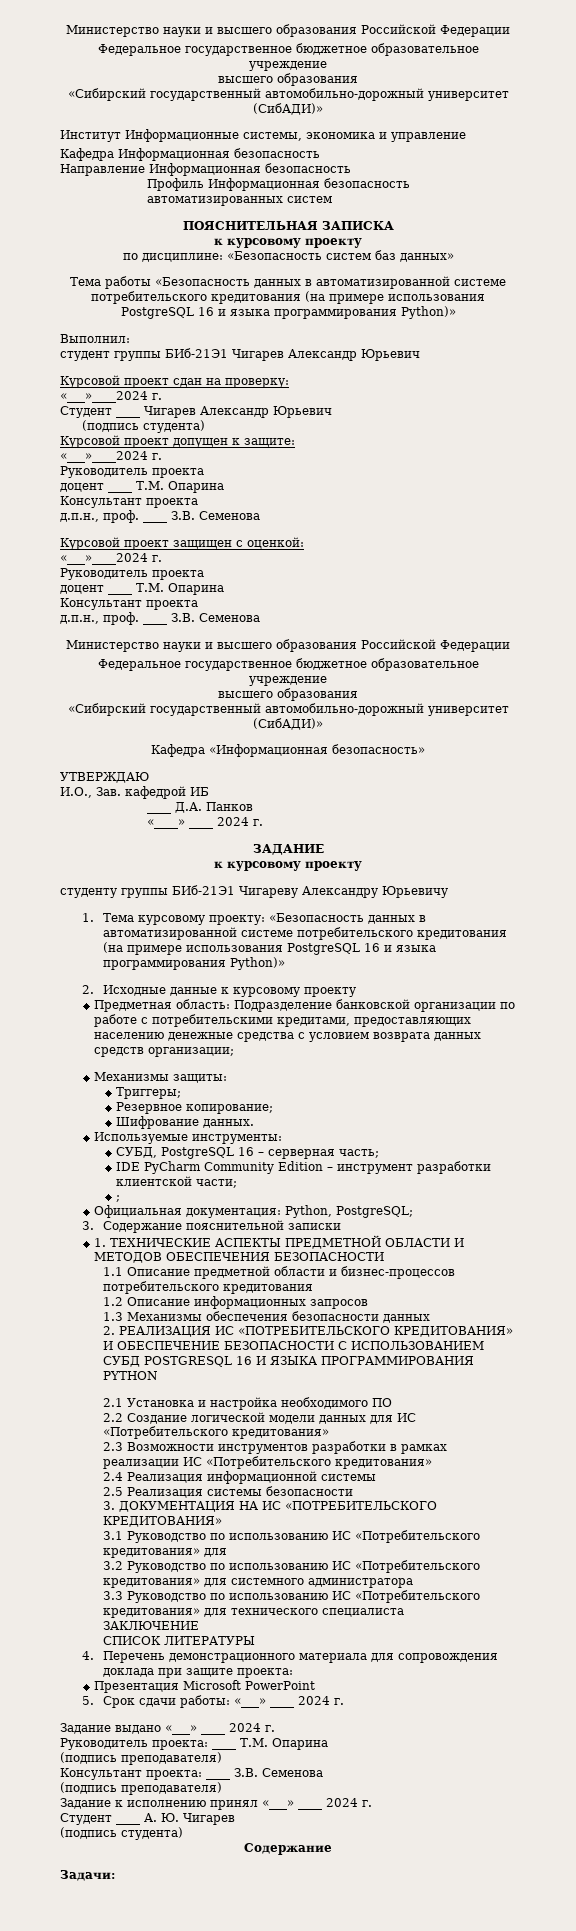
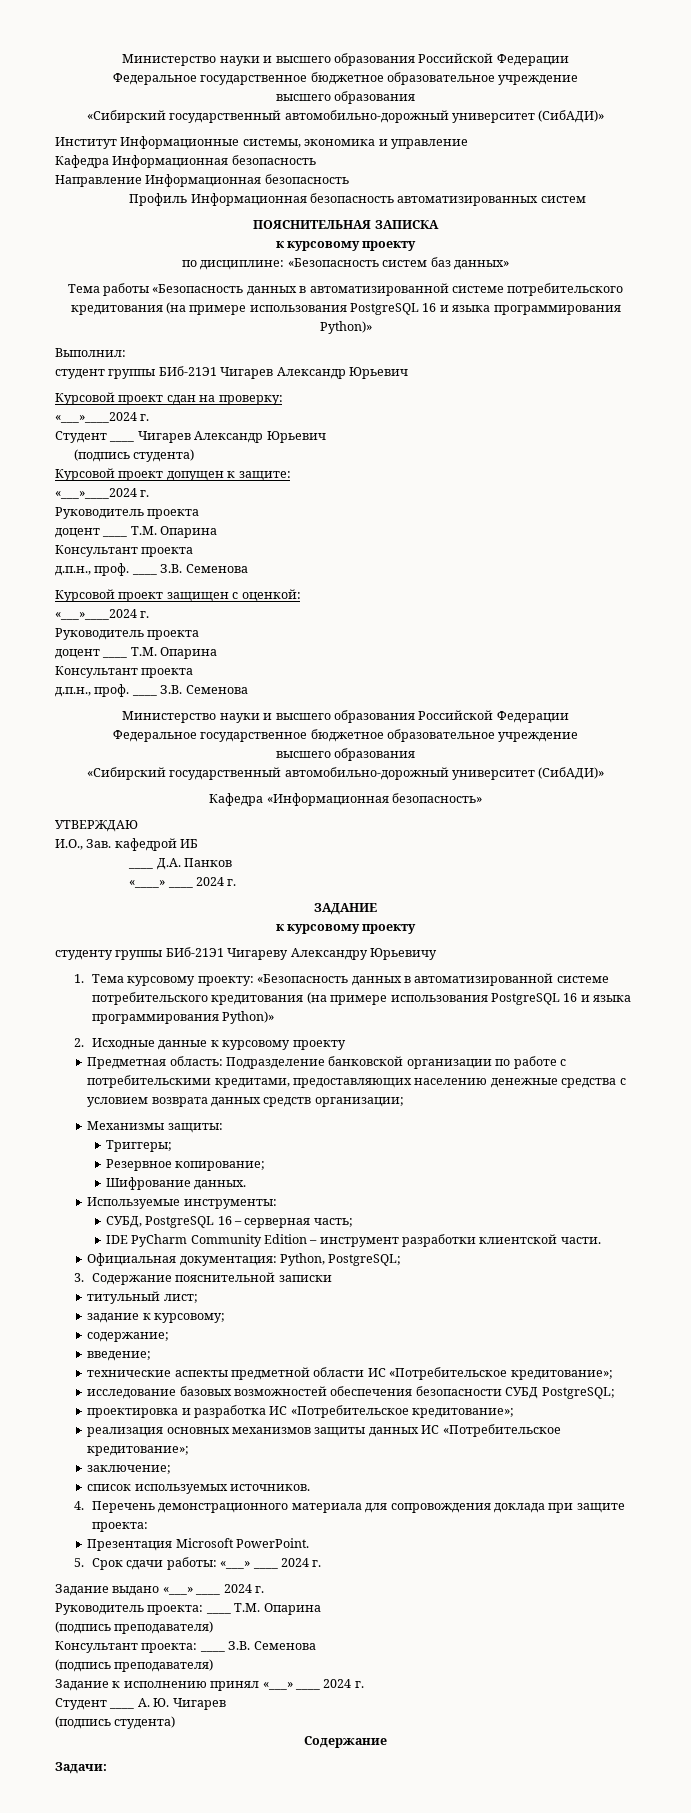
[195,1179,237,1188] [115,1195,120,1202] части; // ; -> [560,1237,601,1244] части.
[94,1235,465,1249] [94,1252,385,1263] [103,1266,456,1279] [103,1281,314,1294] [103,1296,369,1309] [103,1311,431,1323] [103,1326,514,1337] [103,1341,485,1350] [103,1356,475,1367] [103,1371,159,1380] [103,1397,393,1410] [103,1412,417,1424] [103,1426,330,1439] [103,1441,448,1454] [103,1456,433,1469] [103,1471,377,1484] [103,1486,354,1498] [103,1501,438,1512] [103,1516,223,1527] [103,1530,481,1543] [103,1548,228,1558] [103,1560,481,1573] [103,1578,414,1588] [103,1590,481,1603] [103,1608,405,1618] [103,1621,200,1630] [103,1636,256,1645] 1. ТЕХНИЧЕСКИЕ АСПЕКТЫ ПРЕДМЕТНОЙ ОБЛАСТИ И МЕТОДОВ ОБЕСПЕЧЕНИЯ БЕЗОПАСНОСТИ // 1.1 Описание предметной области и бизнес-процессов потребительского кредитования // 1.2 Описание информационных запросов // 1.3 Механизмы обеспечения безопасности данных // 2. РЕАЛИЗАЦИЯ ИС «ПОТРЕБИТЕЛЬСКОГО КРЕДИТОВАНИЯ» И ОБЕСПЕЧЕНИЕ БЕЗОПАСНОСТИ С ИСПОЛЬЗОВАНИЕМ СУБД POSTGRESQL 16 И ЯЗЫКА ПРОГРАММИРОВАНИЯ PYTHON // 2.1 Установка и настройка необходимого ПО // 2.2 Создание логической модели данных для ИС «Потребительского кредитования» // 2.3 Возможности инструментов разработки в рамках реализации ИС «Потребительского кредитования» // 2.4 Реализация информационной системы // 2.5 Реализация системы безопасности // 3. ДОКУМЕНТАЦИЯ НА ИС «ПОТРЕБИТЕЛЬСКОГО КРЕДИТОВАНИЯ» // 3.1 Руководство по использованию ИС «Потребительского кредитования» для // 3.2 Руководство по использованию ИС «Потребительского кредитования» для системного администратора // 3.3 Руководство по использованию ИС «Потребительского кредитования» для технического специалиста // ЗАКЛЮЧЕНИЕ // СПИСОК ЛИТЕРАТУРЫ -> [87,1291,198,1304] [87,1313,226,1323] [87,1332,170,1342] [87,1351,152,1361] [87,1367,613,1380] [87,1386,615,1399] [87,1405,515,1418] [87,1424,561,1437] [87,1446,190,1456] [87,1465,172,1474] [87,1484,311,1494] титульный лист; // задание к курсовому; // содержание; // введение; // технические аспекты предметной области ИС «Потребительское кредитование»; // исследование базовых возможностей обеспечения безопасности СУБД PostgreSQL; // проектировка и разработка ИС «Потребительское кредитование»; // реализация основных механизмов защиты данных ИС «Потребительское кредитование»; // заключение; // список используемых источников.
[245,1681,316,1690] PowerPoint -> [236,1538,310,1548] PowerPoint.

